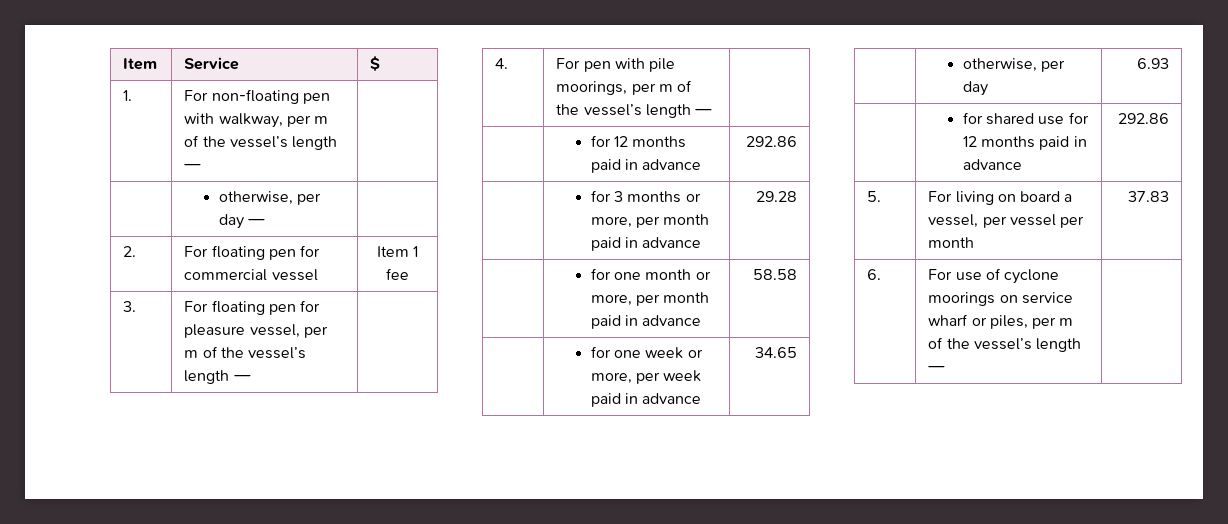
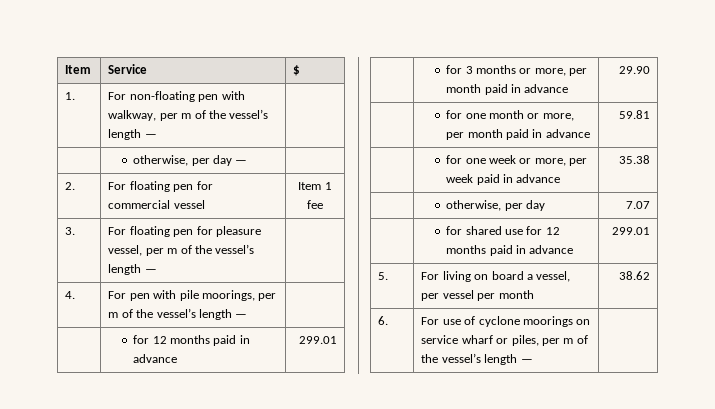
[745,136,797,147] 292.86 -> [298,336,337,344] 299.01
[755,191,797,202] 29.28 -> [618,66,650,74] 29.90
[752,269,797,280] 58.58 -> [618,110,650,119] 59.81
[754,347,797,358] 34.65 -> [618,155,650,164] 35.38
[1136,58,1169,69] 6.93 -> [625,201,650,209] 7.07
[1117,113,1169,124] 292.86 -> [611,227,650,235] 299.01
[1127,191,1169,202] 37.83 -> [618,271,650,280] 38.62

